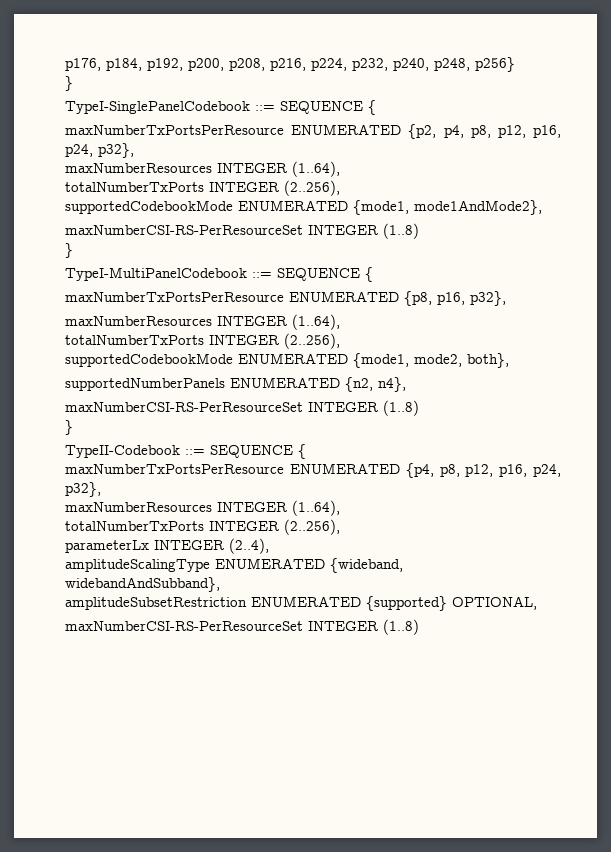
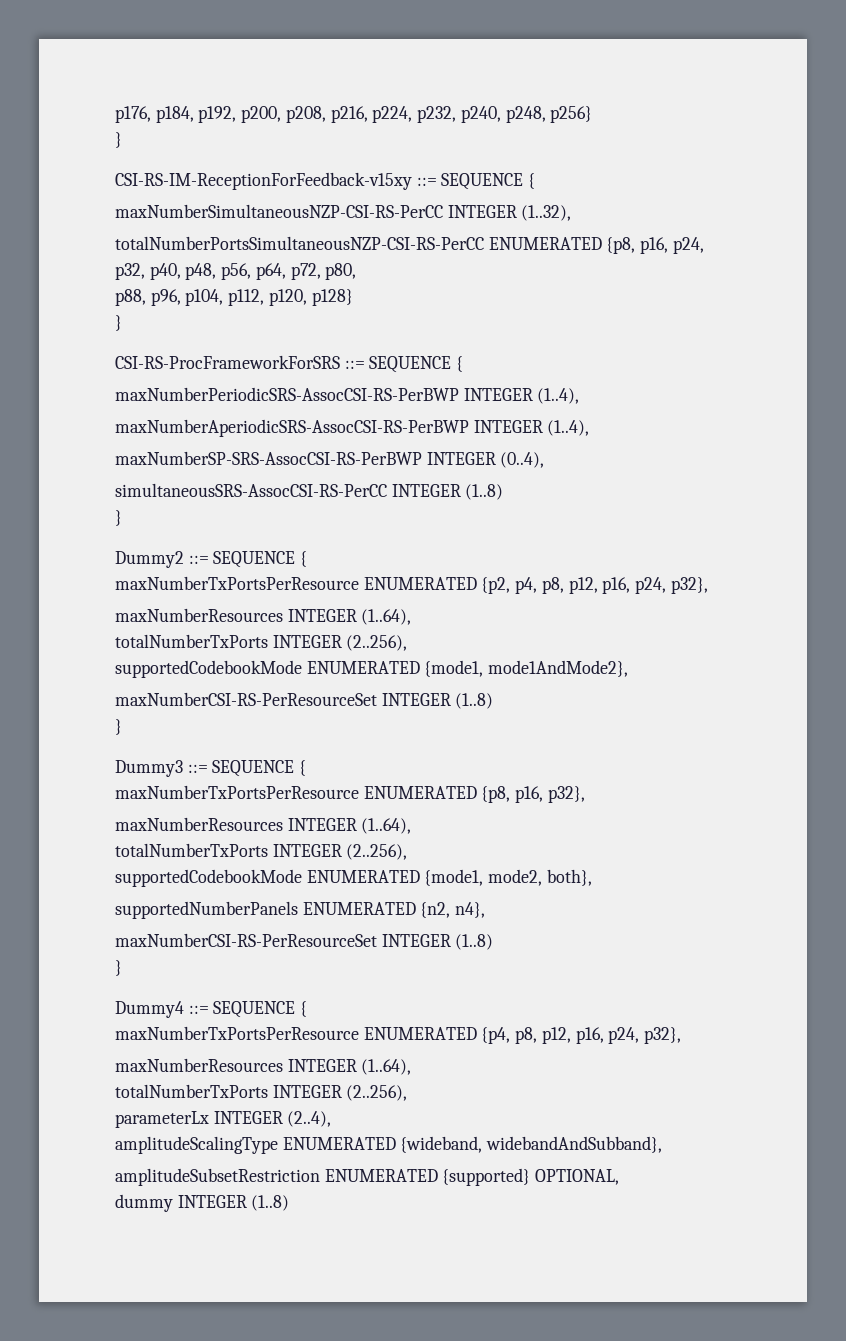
[65,101,250,114] TypeI-SinglePanelCodebook -> [115,172,536,190] [115,204,572,221] [115,236,704,254] [115,263,357,280] [115,289,353,306] [115,315,122,331] [115,355,464,373] [115,387,580,404] [115,419,590,437] [115,451,545,468] [115,483,504,500] [115,510,122,526] [115,551,184,568] CSI-RS-IM-ReceptionForFeedback-v15xy ::= SEQUENCE { // maxNumberSimultaneousNZP-CSI-RS-PerCC INTEGER (1..32), // totalNumberPortsSimultaneousNZP-CSI-RS-PerCC ENUMERATED {p8, p16, p24, p32, p40, p48, p56, p64, p72, p80, // p88, p96, p104, p112, p120, p128} // } // CSI-RS-ProcFrameworkForSRS ::= SEQUENCE { // maxNumberPeriodicSRS-AssocCSI-RS-PerBWP INTEGER (1..4), // maxNumberAperiodicSRS-AssocCSI-RS-PerBWP INTEGER (1..4), // maxNumberSP-SRS-AssocCSI-RS-PerBWP INTEGER (0..4), // simultaneousSRS-AssocCSI-RS-PerCC INTEGER (1..8) // } // Dummy2
[65,267,247,281] TypeI-MultiPanelCodebook -> [115,760,183,777] Dummy3
[65,445,180,458] TypeII-Codebook -> [115,1001,184,1018] Dummy4
[65,621,303,631] maxNumberCSI-RS-PerResourceSet -> [115,1194,173,1212] dummy

